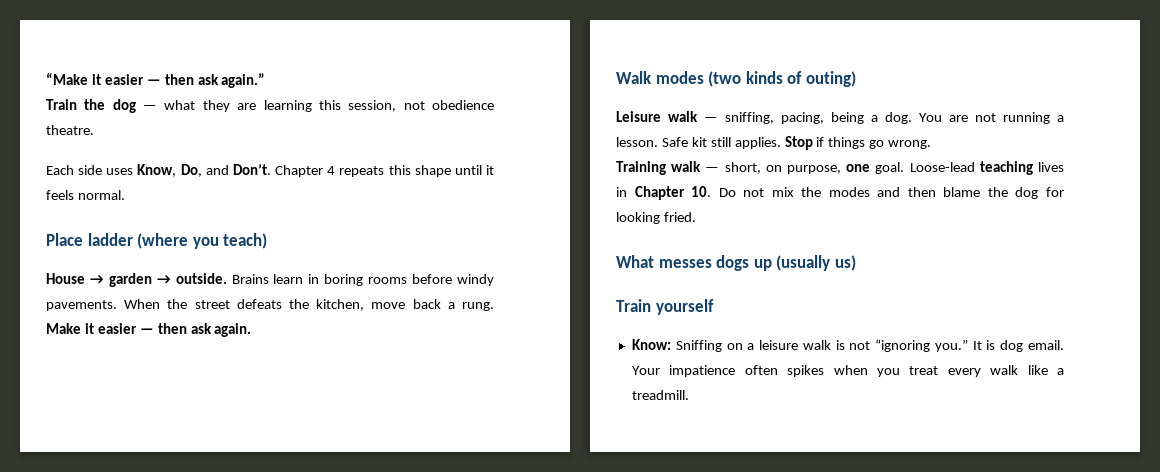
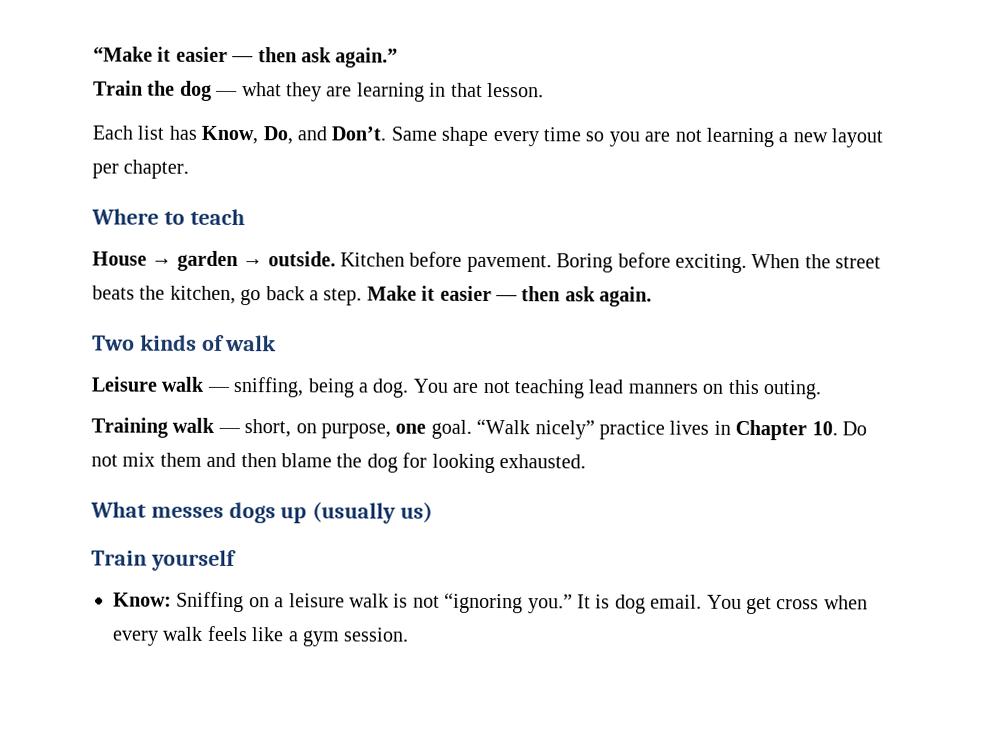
[318,100,495,112] [46,125,94,135] this session, not obedience theatre. -> [429,82,544,98] in that lesson.
[78,165,134,175] side uses -> [137,125,197,140] list has
[275,165,494,177] [46,190,125,200] [46,233,268,249] Chapter 4 repeats this shape until it feels normal. // Place ladder (where you teach) -> [390,126,884,148] [92,159,190,179] [91,208,245,226] Same shape every time so you are not learning a new layout per chapter. // Where to teach
[231,274,495,286] [46,300,117,311] Brains learn in boring rooms before windy pavements. -> [340,251,747,273] Kitchen before pavement. Boring before exciting.
[236,299,282,309] defeats -> [92,285,135,300] beats
[371,302,406,309] move -> [240,289,262,306] go
[461,302,494,311] rung. -> [323,288,363,306] step.
[616,71,742,87] Walk modes (two -> [92,335,135,351] Two
[805,71,856,87] outing) -> [225,334,278,352] walk
[781,112,824,124] pacing, -> (304, 387) none
[1003,112,1064,124] [616,136,932,150] running a lesson. Safe kit still applies. Stop if things go wrong. -> [513,379,821,400] teaching lead manners on this outing.
[909,161,1033,175] Loose-lead teaching -> [476,418,665,440] “Walk nicely” practice
[801,187,870,197] the modes -> [159,452,202,467] them
[663,212,696,222] fried. -> [498,454,586,469] exhausted.
[631,365,939,377] Your impatience often spikes when you treat -> [706,594,868,615] You get cross when
(1019, 370) none -> [206,625,248,642] feels
[631,390,689,400] treadmill. -> [302,627,410,647] gym session.

